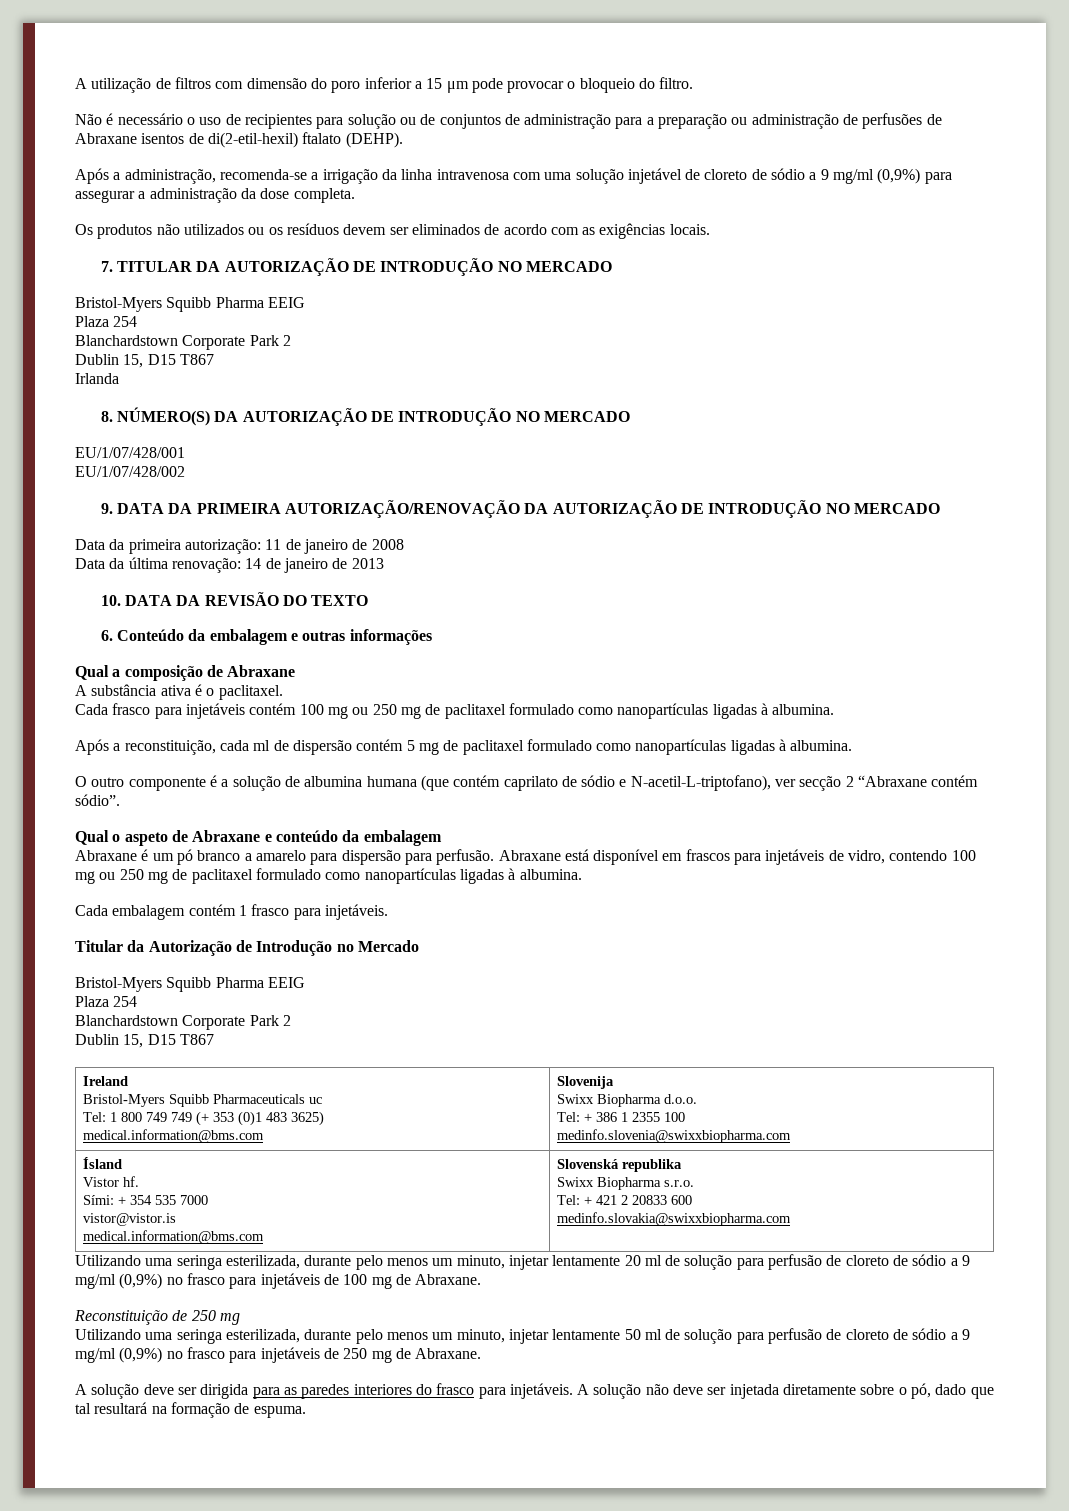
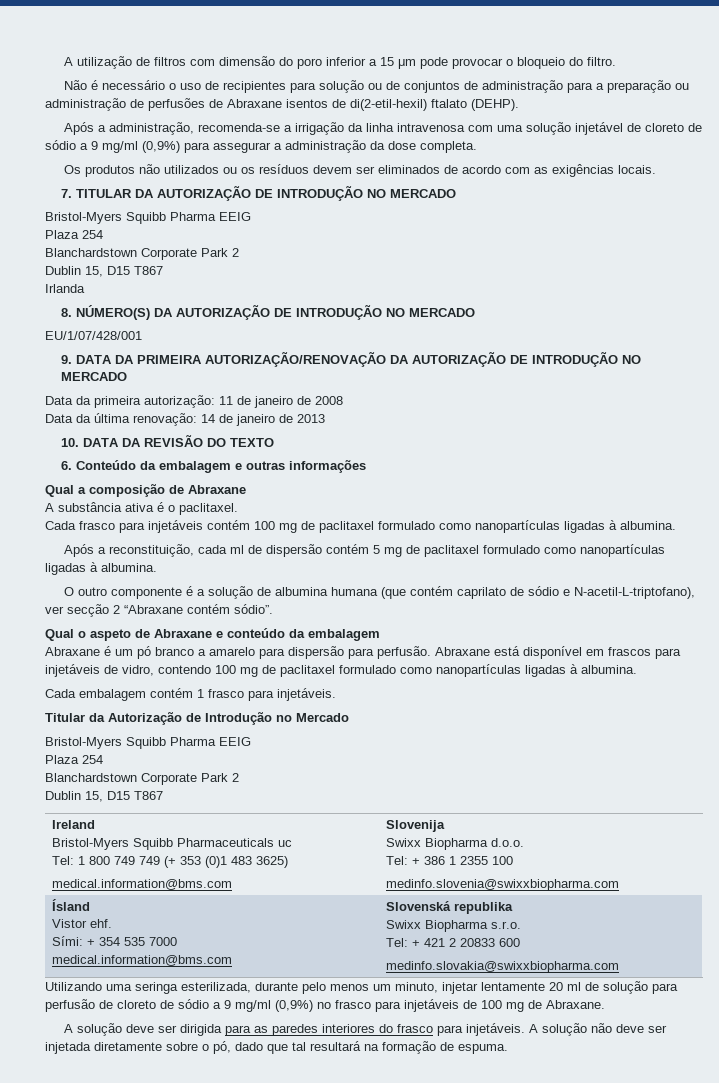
[75,466,185,477] // EU/1/07/428/002 -> (142, 335) none
[352,704,421,719] ou 250 mg -> (297, 528) none
[99,869,168,884] ou 250 mg -> (258, 672) none
[122,1176,139,1187] hf. -> [90,919,113,928] ehf.
[82,1213,176,1226] // vistor@vistor.is -> (178, 941) none
[74,1310,240,1325] [75,1328,971,1344] [75,1347,482,1363] // Reconstituição de 250 mg // Utilizando uma seringa esterilizada, durante pelo menos um minuto, injetar lentamente 50 ml de solução para perfusão de cloreto de sódio a 9 mg/ml (0,9%) no frasco para injetáveis de 250 mg de Abraxane. -> (605, 1004) none

